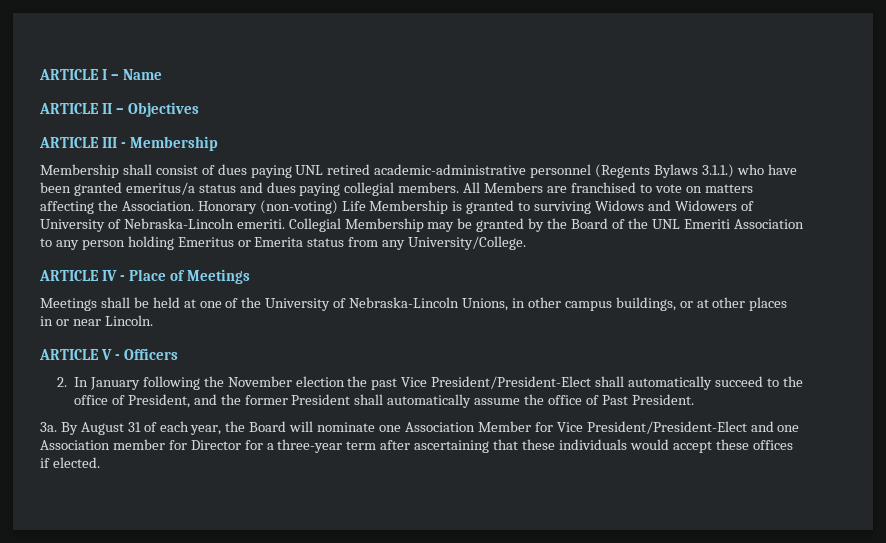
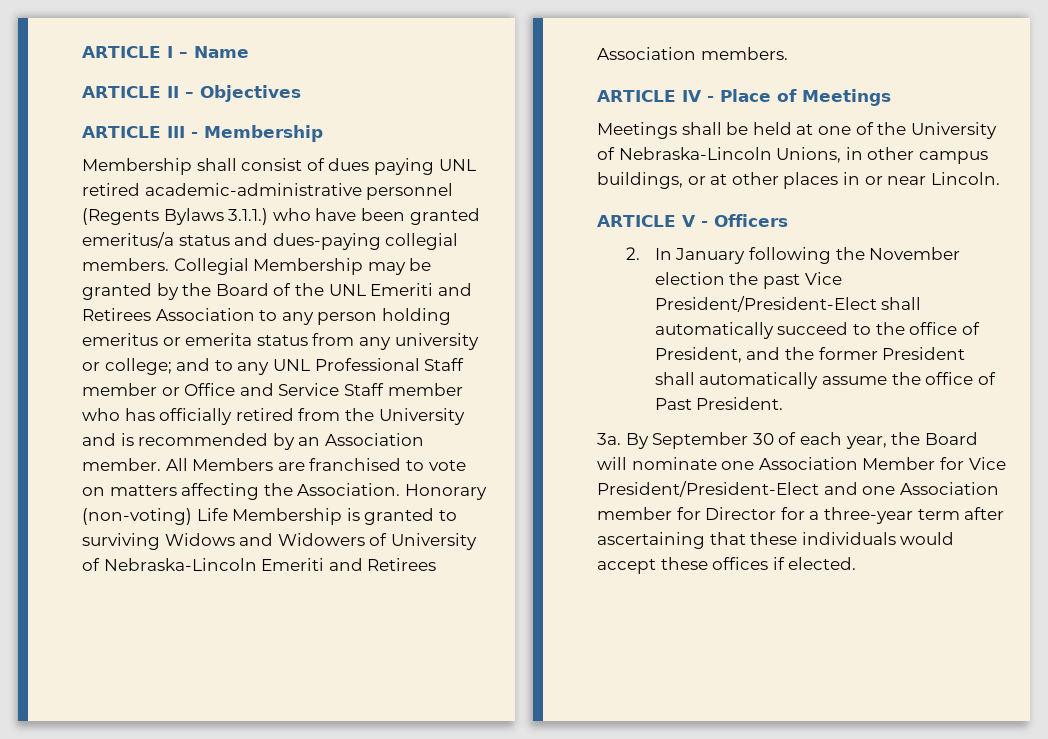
[266,182,460,196] dues paying collegial members. -> [272,233,459,250] [82,258,432,275] [82,283,472,300] [82,308,451,325] [82,333,479,350] [82,358,465,375] [82,383,463,396] [82,408,465,425] [82,433,424,450] [82,458,161,471] dues-paying collegial members. Collegial Membership may be granted by the Board of the UNL Emeriti and Retirees Association to any person holding emeritus or emerita status from any university or college; and to any UNL Professional Staff member or Office and Service Staff member who has officially retired from the University and is recommended by an Association member.
[236,218,804,232] [40,236,527,250] emeriti. Collegial Membership may be granted by the Board of the UNL Emeriti Association to any person holding Emeritus or Emerita status from any University/College. -> [261,558,437,571] [597,47,788,60] Emeriti and Retirees Association members.
[80,422,141,435] August 31 -> [652,432,774,449] September 30

